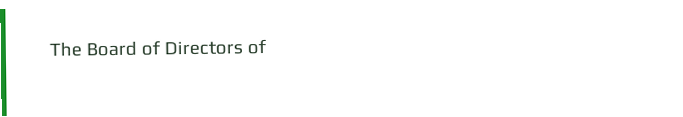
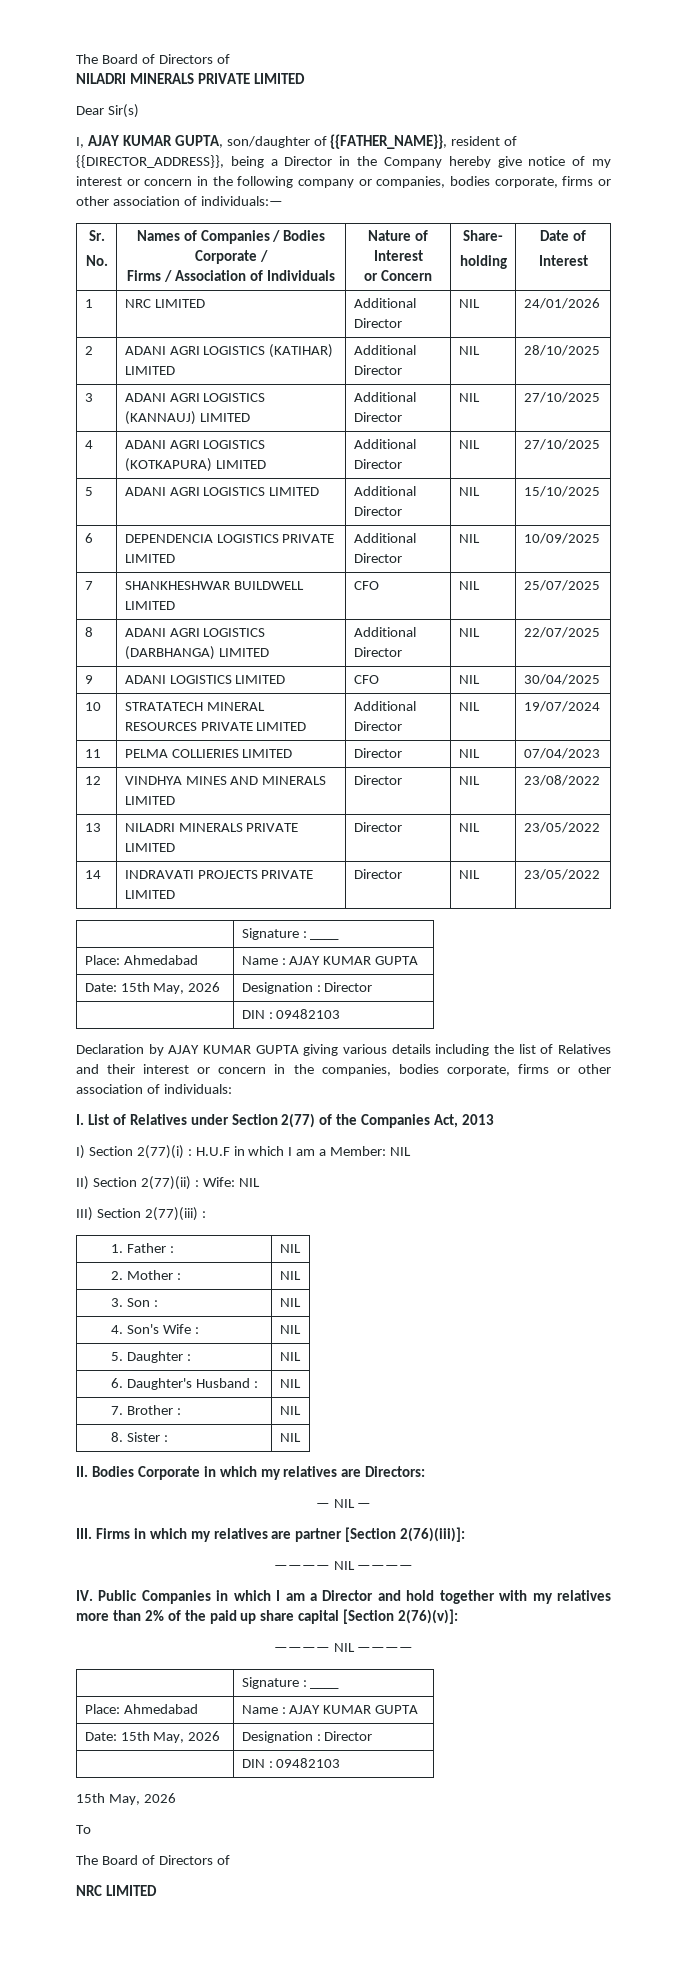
[49,38,267,57] The Board of Directors of -> [76,54,230,64] [76,73,305,84] [76,104,139,118] [76,134,518,149] [76,155,611,168] [76,176,612,188] [76,196,283,206] [88,230,105,241] [85,255,108,266] [136,230,326,244] [195,250,268,264] [127,270,335,282] [368,230,428,241] [373,250,423,261] [364,270,432,281] [463,230,503,241] [459,255,507,269] [540,230,586,241] [538,255,588,266] [84,299,93,308] [124,299,205,308] [353,298,416,308] [353,318,402,328] [458,299,480,308] [523,298,600,309] [84,346,93,355] [124,344,334,358] [124,366,175,375] [353,345,416,355] [353,365,402,375] [458,346,480,355] [523,345,600,356] [84,393,93,402] [124,393,266,402] [124,411,250,425] [353,392,416,402] [353,412,402,422] [458,393,480,402] [523,392,600,403] [84,440,93,449] [124,440,266,449] [124,458,266,472] [353,439,416,449] [353,459,402,469] [458,440,480,449] [523,439,600,450] [84,487,93,496] [124,487,320,496] [353,486,416,496] [353,506,402,516] [458,487,480,496] [523,486,600,497] [84,533,93,543] [124,534,335,543] [124,554,175,563] [353,533,416,543] [353,553,402,563] [458,534,480,543] [523,533,600,544] [84,581,93,590] [124,581,304,590] [124,601,175,610] [353,581,379,590] [458,581,480,590] [523,580,600,591] [84,627,93,637] [124,628,266,637] [124,646,269,660] [353,627,416,637] [353,647,402,657] [458,628,480,637] [523,627,600,638] [84,675,93,684] [124,675,286,684] [353,675,379,684] [458,675,480,684] [523,674,600,685] [84,702,101,711] [124,702,265,711] [124,722,307,731] [353,701,416,711] [353,721,402,731] [458,702,480,711] [523,701,600,712] [84,749,101,758] [124,749,293,758] [353,748,402,758] [458,749,480,758] [523,748,600,759] [84,776,101,785] [124,776,327,785] [124,796,175,805] [353,775,402,785] [458,776,480,785] [523,775,600,786] [84,823,101,832] [124,823,299,832] [124,843,175,852] [353,822,402,832] [458,823,480,832] [523,822,600,833] [84,870,101,879] [124,870,314,879] [124,890,175,899] [353,869,402,879] [458,870,480,879] [523,869,600,880] [241,928,307,940] [310,938,340,940] [84,955,198,965] [241,956,419,965] [84,982,221,994] [241,982,373,994] [241,1009,341,1019] [76,1044,612,1056] [76,1064,611,1076] [76,1084,232,1094] [76,1113,495,1128] [76,1145,412,1159] [76,1176,260,1190] [76,1207,206,1221] [111,1243,175,1253] [279,1244,301,1253] [111,1270,182,1280] [279,1271,301,1280] [111,1298,159,1307] [279,1298,301,1307] [111,1324,199,1334] [279,1325,301,1334] [111,1351,192,1363] [279,1352,301,1361] [111,1378,258,1390] [279,1379,301,1388] [111,1405,182,1415] [279,1406,301,1415] [111,1432,169,1442] [279,1433,301,1442] [76,1466,426,1480] [315,1499,372,1508] [76,1527,466,1542] [273,1561,414,1570] [76,1590,612,1604] [76,1609,459,1624] [273,1643,414,1652] [241,1677,307,1689] [310,1687,340,1689] [84,1704,198,1714] [241,1705,419,1714] [84,1731,221,1743] [241,1731,373,1743] [241,1758,341,1768] [76,1793,176,1805] [76,1825,91,1834] [76,1855,230,1865] [76,1885,157,1896] The Board of Directors of // NILADRI MINERALS PRIVATE LIMITED // Dear Sir(s) // I, AJAY KUMAR GUPTA, son/daughter of {{FATHER_NAME}}, resident of {{DIRECTOR_ADDRESS}}, being a Director in the Company hereby give notice of my interest or concern in the following company or companies, bodies corporate, firms or other association of individuals:— // Sr. // No. | Names of Companies / Bodies Corporate / // Firms / Association of Individuals | Nature of Interest // or Concern | Share- // holding | Date of // Interest // 1 | NRC LIMITED | Additional Director | NIL | 24/01/2026 // 2 | ADANI AGRI LOGISTICS (KATIHAR) LIMITED | Additional Director | NIL | 28/10/2025 // 3 | ADANI AGRI LOGISTICS (KANNAUJ) LIMITED | Additional Director | NIL | 27/10/2025 // 4 | ADANI AGRI LOGISTICS (KOTKAPURA) LIMITED | Additional Director | NIL | 27/10/2025 // 5 | ADANI AGRI LOGISTICS LIMITED | Additional Director | NIL | 15/10/2025 // 6 | DEPENDENCIA LOGISTICS PRIVATE LIMITED | Additional Director | NIL | 10/09/2025 // 7 | SHANKHESHWAR BUILDWELL LIMITED | CFO | NIL | 25/07/2025 // 8 | ADANI AGRI LOGISTICS (DARBHANGA) LIMITED | Additional Director | NIL | 22/07/2025 // 9 | ADANI LOGISTICS LIMITED | CFO | NIL | 30/04/2025 // 10 | STRATATECH MINERAL RESOURCES PRIVATE LIMITED | Additional Director | NIL | 19/07/2024 // 11 | PELMA COLLIERIES LIMITED | Director | NIL | 07/04/2023 // 12 | VINDHYA MINES AND MINERALS LIMITED | Director | NIL | 23/08/2022 // 13 | NILADRI MINERALS PRIVATE LIMITED | Director | NIL | 23/05/2022 // 14 | INDRAVATI PROJECTS PRIVATE LIMITED | Director | NIL | 23/05/2022 // | Signature : ____ // Place: Ahmedabad | Name : AJAY KUMAR GUPTA // Date: 15th May, 2026 | Designation : Director // | DIN : 09482103 // Declaration by AJAY KUMAR GUPTA giving various details including the list of Relatives and their interest or concern in the companies, bodies corporate, firms or other association of individuals: // I. List of Relatives under Section 2(77) of the Companies Act, 2013 // I) Section 2(77)(i) : H.U.F in which I am a Member: NIL // II) Section 2(77)(ii) : Wife: NIL // III) Section 2(77)(iii) : // 1. Father : | NIL // 2. Mother : | NIL // 3. Son : | NIL // 4. Son's Wife : | NIL // 5. Daughter : | NIL // 6. Daughter's Husband : | NIL // 7. Brother : | NIL // 8. Sister : | NIL // II. Bodies Corporate in which my relatives are Directors: // — NIL — // III. Firms in which my relatives are partner [Section 2(76)(iii)]: // ———— NIL ———— // IV. Public Companies in which I am a Director and hold together with my relatives more than 2% of the paid up share capital [Section 2(76)(v)]: // ———— NIL ———— // | Signature : ____ // Place: Ahmedabad | Name : AJAY KUMAR GUPTA // Date: 15th May, 2026 | Designation : Director // | DIN : 09482103 // 15th May, 2026 // To // The Board of Directors of // NRC LIMITED

